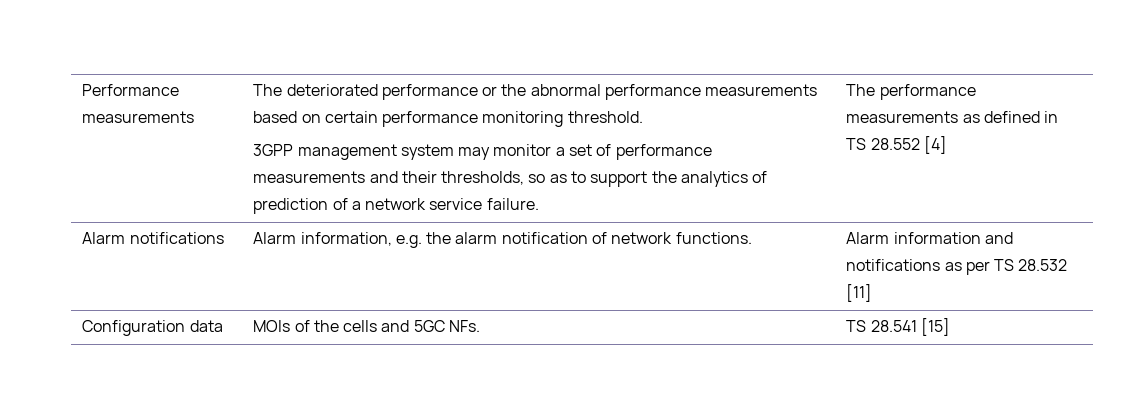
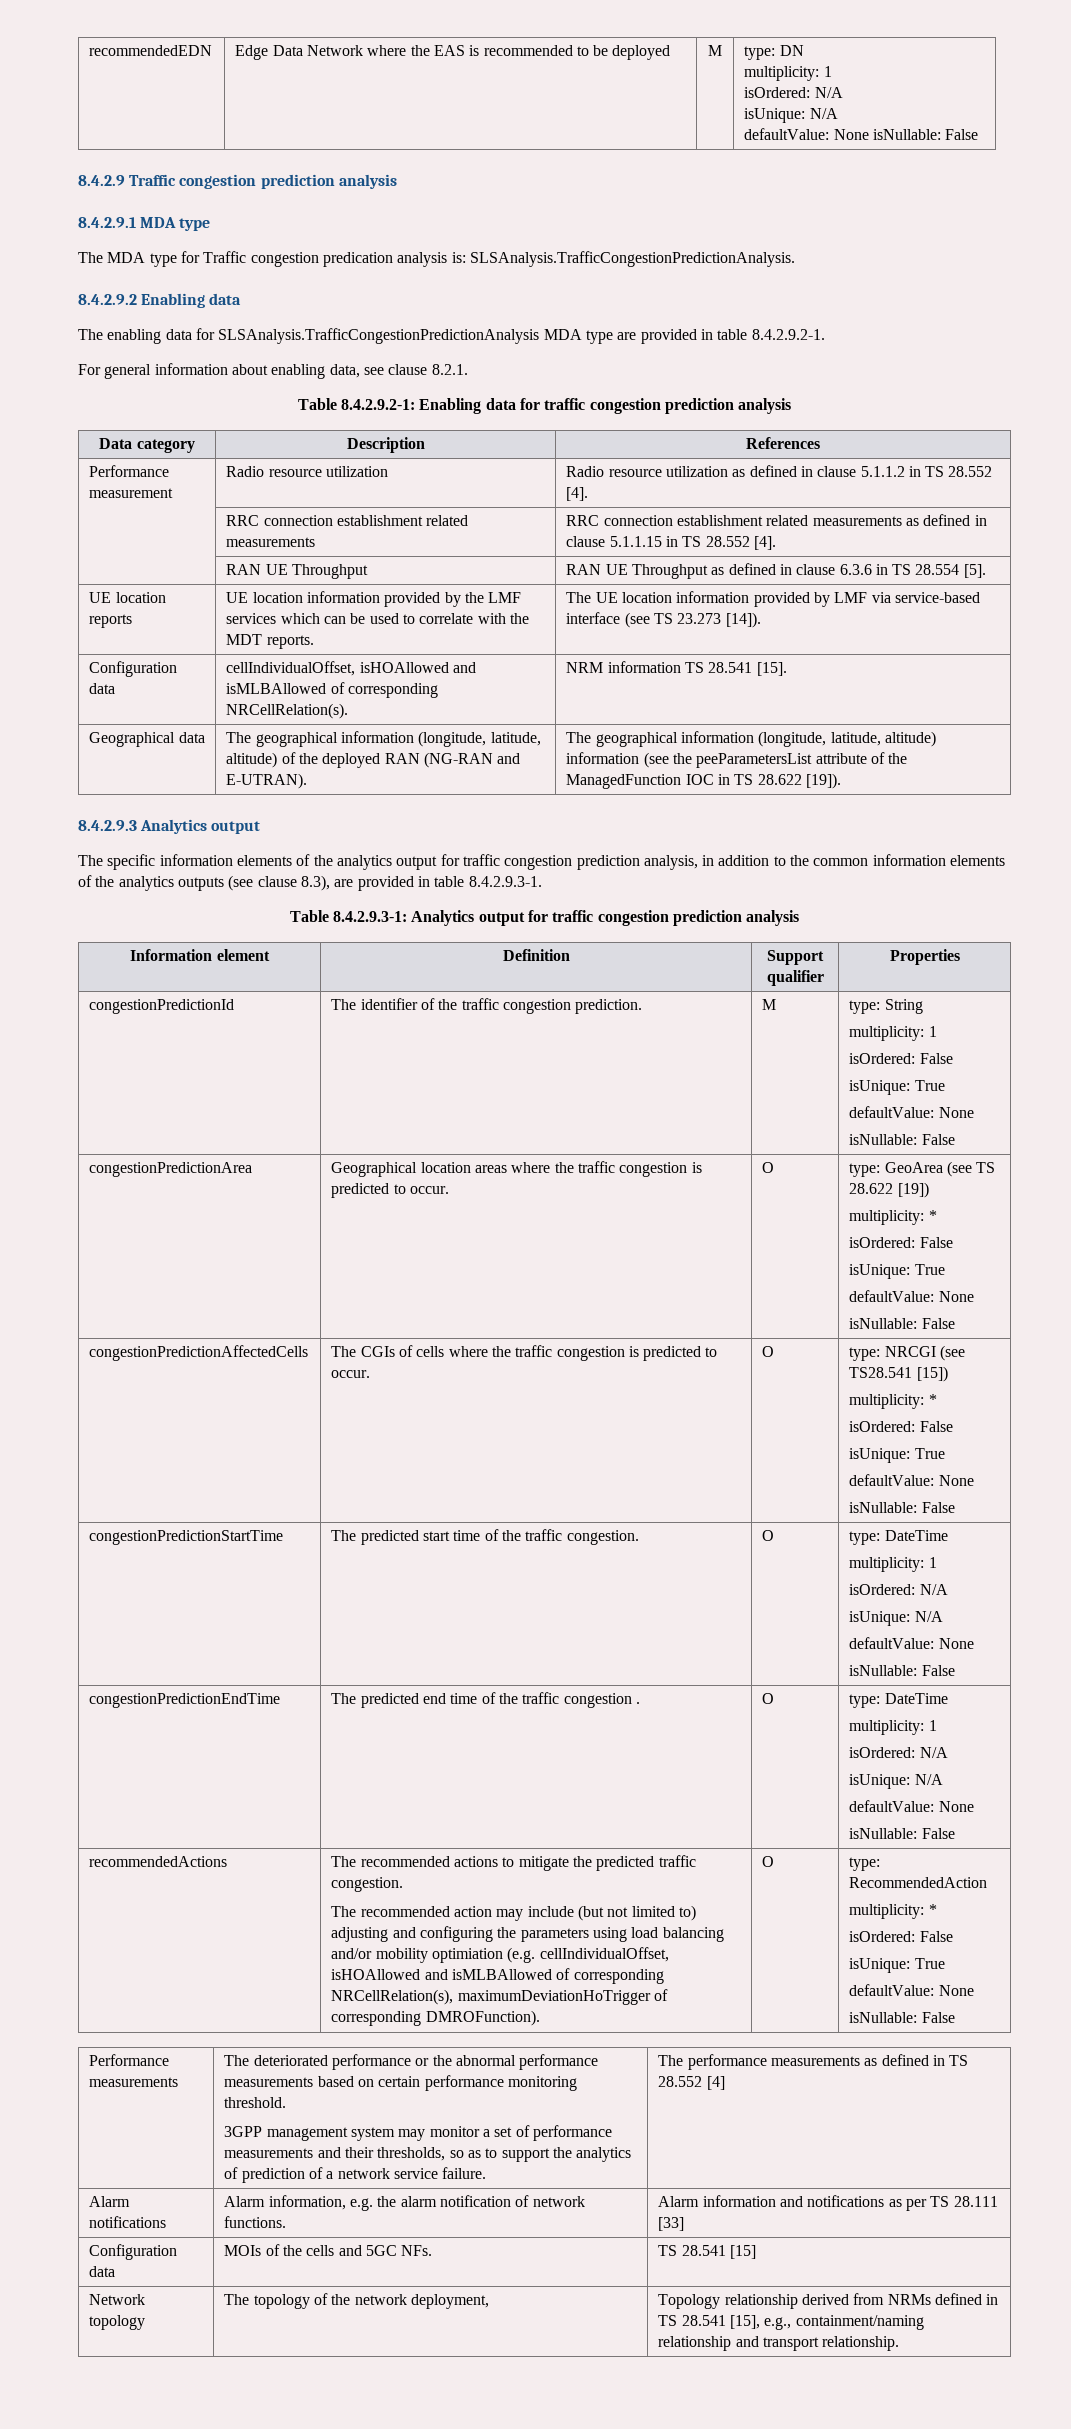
(82, 90) none -> [89,45,213,56] [235,45,671,60] [708,45,722,56] [744,45,804,60] [744,66,832,81] [744,87,843,98] [744,108,838,123] [744,128,979,140] [78,174,397,189] [78,217,211,231] [78,251,795,267] [78,293,242,308] [78,328,825,344] [78,363,468,379] [297,398,792,414] [99,438,195,453] [346,437,425,453] [746,437,820,449] [89,465,170,477] [89,488,174,498] [226,466,388,477] [566,465,993,477] [566,487,589,501] [226,515,469,526] [226,537,316,547] [566,514,987,526] [566,536,776,550] [226,564,368,579] [566,563,986,579] [89,592,166,603] [89,614,133,628] [226,591,522,607] [226,613,529,624] [226,634,314,649] [566,591,980,607] [566,612,761,628] [89,661,178,677] [89,683,116,694] [226,661,476,676] [226,682,438,698] [226,703,349,719] [566,661,787,676] [89,732,205,747] [226,731,541,747] [226,752,521,768] [226,773,308,789] [566,731,936,747] [566,752,908,768] [566,773,841,789] [78,819,261,834] [78,854,1006,870] [78,875,542,891] [289,910,800,926] [130,949,270,961] [502,949,570,961] [767,950,824,965] [766,970,824,986] [889,949,960,965] [89,999,235,1014] [331,998,643,1014] [762,999,777,1010] [849,999,923,1014] [849,1026,937,1041] [849,1053,953,1064] [849,1080,945,1095] [849,1106,974,1118] [849,1134,955,1145] [89,1162,253,1177] [331,1161,702,1177] [331,1183,449,1198] [762,1162,775,1173] [849,1161,996,1177] [849,1182,929,1198] [849,1210,937,1225] [849,1237,953,1248] [849,1264,945,1279] [849,1290,974,1302] [849,1318,955,1329] [89,1345,309,1361] [331,1345,718,1361] [331,1370,371,1378] [762,1346,775,1357] [849,1345,965,1361] [849,1366,948,1382] [849,1394,937,1409] [849,1421,953,1432] [849,1448,945,1463] [849,1474,974,1486] [849,1502,955,1513] [89,1530,284,1545] [331,1529,639,1545] [762,1530,775,1541] [849,1530,948,1545] [849,1557,937,1572] [849,1584,948,1595] [849,1611,943,1626] [849,1637,974,1649] [849,1665,955,1676] [89,1693,281,1708] [331,1692,640,1708] [762,1693,775,1704] [849,1693,948,1708] [849,1720,937,1735] [849,1747,948,1758] [849,1774,943,1789] [849,1800,974,1812] [849,1828,955,1839] [89,1856,228,1867] [331,1855,696,1871] [331,1877,404,1892] [331,1905,696,1921] [331,1926,724,1942] [331,1947,669,1963] [331,1968,664,1984] [331,1989,668,2005] [331,2010,540,2026] [762,1856,775,1867] [849,1857,881,1871] [849,1877,988,1888] [849,1904,937,1919] [849,1931,953,1942] [849,1958,945,1973] [849,1984,974,1996] [849,2012,955,2023] recommendedEDN | Edge Data Network where the EAS is recommended to be deployed | M | type: DN // multiplicity: 1 // isOrdered: N/A // isUnique: N/A // defaultValue: None isNullable: False // 8.4.2.9 Traffic congestion prediction analysis // 8.4.2.9.1 MDA type // The MDA type for Traffic congestion predication analysis is: SLSAnalysis.TrafficCongestionPredictionAnalysis. // 8.4.2.9.2 Enabling data // The enabling data for SLSAnalysis.TrafficCongestionPredictionAnalysis MDA type are provided in table 8.4.2.9.2-1. // For general information about enabling data, see clause 8.2.1. // Table 8.4.2.9.2-1: Enabling data for traffic congestion prediction analysis // Data category | Description | References // Performance measurement | Radio resource utilization | Radio resource utilization as defined in clause 5.1.1.2 in TS 28.552 [4]. // | RRC connection establishment related measurements | RRC connection establishment related measurements as defined in clause 5.1.1.15 in TS 28.552 [4]. // | RAN UE Throughput | RAN UE Throughput as defined in clause 6.3.6 in TS 28.554 [5]. // UE location reports | UE location information provided by the LMF services which can be used to correlate with the MDT reports. | The UE location information provided by LMF via service-based interface (see TS 23.273 [14]). // Configuration data | cellIndividualOffset, isHOAllowed and isMLBAllowed of corresponding NRCellRelation(s). | NRM information TS 28.541 [15]. // Geographical data | The geographical information (longitude, latitude, altitude) of the deployed RAN (NG-RAN and E-UTRAN). | The geographical information (longitude, latitude, altitude) information (see the peeParametersList attribute of the ManagedFunction IOC in TS 28.622 [19]). // 8.4.2.9.3 Analytics output // The specific information elements of the analytics output for traffic congestion prediction analysis, in addition to the common information elements of the analytics outputs (see clause 8.3), are provided in table 8.4.2.9.3-1. // Table 8.4.2.9.3-1: Analytics output for traffic congestion prediction analysis // Information element | Definition | Support qualifier | Properties // congestionPredictionId | The identifier of the traffic congestion prediction. | M | type: String // multiplicity: 1 // isOrdered: False // isUnique: True // defaultValue: None // isNullable: False // congestionPredictionArea | Geographical location areas where the traffic congestion is predicted to occur. | O | type: GeoArea (see TS 28.622 [19]) // multiplicity: * // isOrdered: False // isUnique: True // defaultValue: None // isNullable: False // congestionPredictionAffectedCells | The CGIs of cells where the traffic congestion is predicted to occur. | O | type: NRCGI (see TS28.541 [15]) // multiplicity: * // isOrdered: False // isUnique: True // defaultValue: None // isNullable: False // congestionPredictionStartTime | The predicted start time of the traffic congestion. | O | type: DateTime // multiplicity: 1 // isOrdered: N/A // isUnique: N/A // defaultValue: None // isNullable: False // congestionPredictionEndTime | The predicted end time of the traffic congestion . | O | type: DateTime // multiplicity: 1 // isOrdered: N/A // isUnique: N/A // defaultValue: None // isNullable: False // recommendedActions | The recommended actions to mitigate the predicted traffic congestion. // The recommended action may include (but not limited to) adjusting and configuring the parameters using load balancing and/or mobility optimiation (e.g. cellIndividualOffset, isHOAllowed and isMLBAllowed of corresponding NRCellRelation(s), maximumDeviationHoTrigger of corresponding DMROFunction). | O | type: RecommendedAction // multiplicity: * // isOrdered: False // isUnique: True // defaultValue: None // isNullable: False //
[1018,259,1068,271] [846,284,873,302] 28.532 [11] -> [953,2196,998,2207] [658,2217,685,2231] 28.111 [33]
(950, 327) none -> [89,2294,146,2305] [89,2315,146,2330] [224,2293,489,2309] [658,2293,999,2309] [658,2315,924,2330] [658,2336,900,2351] // Network topology | The topology of the network deployment, | Topology relationship derived from NRMs defined in TS 28.541 [15], e.g., containment/naming relationship and transport relationship.

